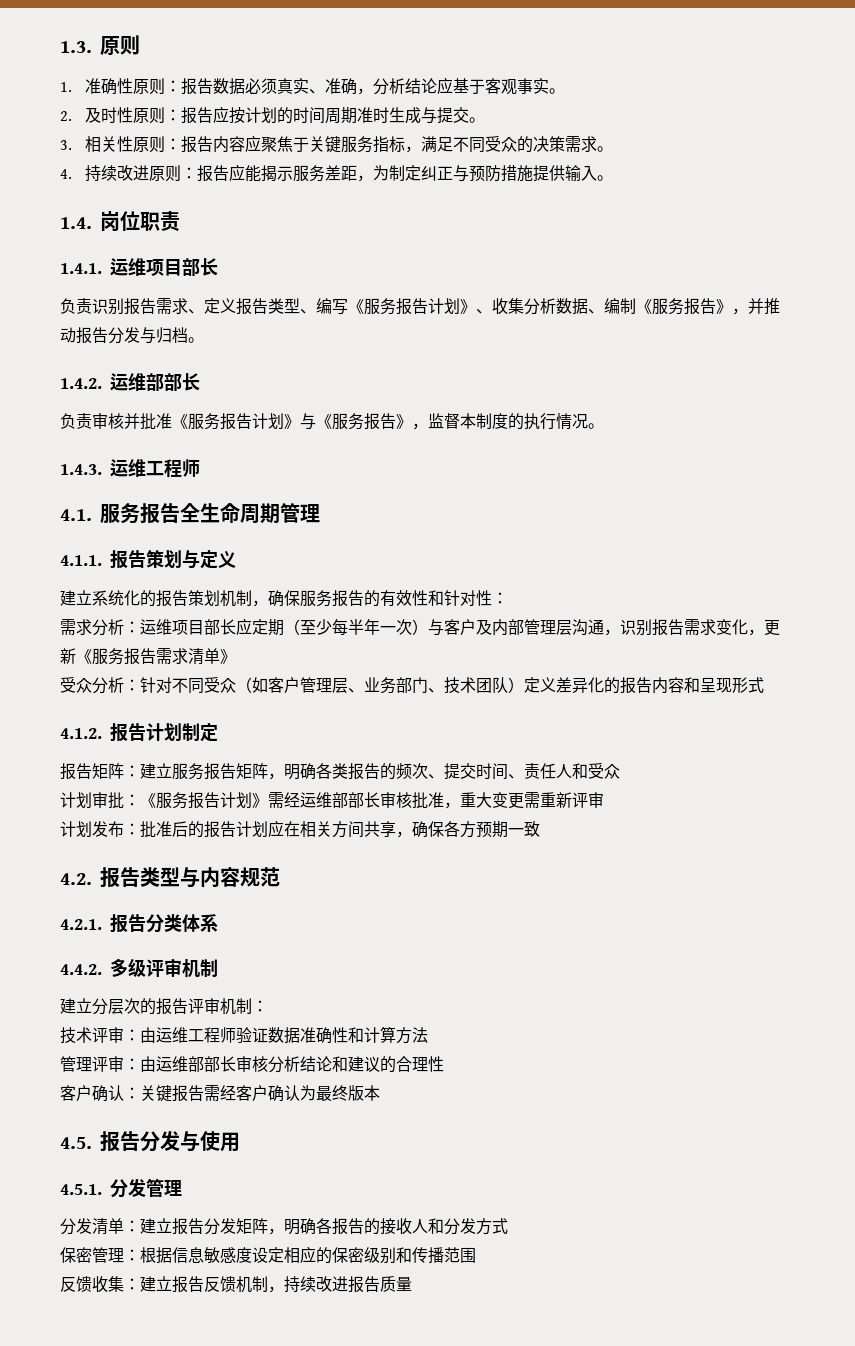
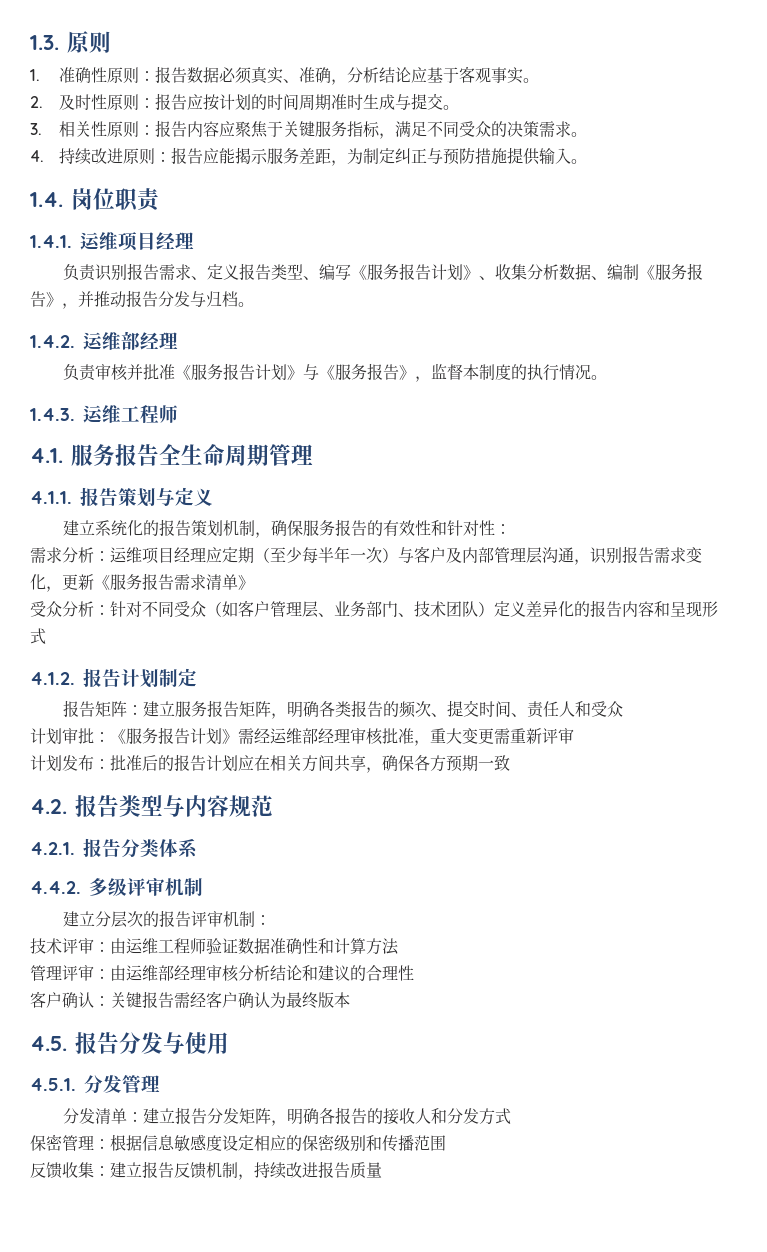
[182,258,218,277] 部长 -> [156,232,194,250] 经理
[164,373,200,392] 部长 -> [140,332,178,350] 经理
[204,619,236,635] 部长 -> [174,547,206,563] 经理
[348,792,380,808] 部长 -> [318,728,350,744] 经理
[204,1056,236,1072] 部长 -> [174,965,206,981] 经理

